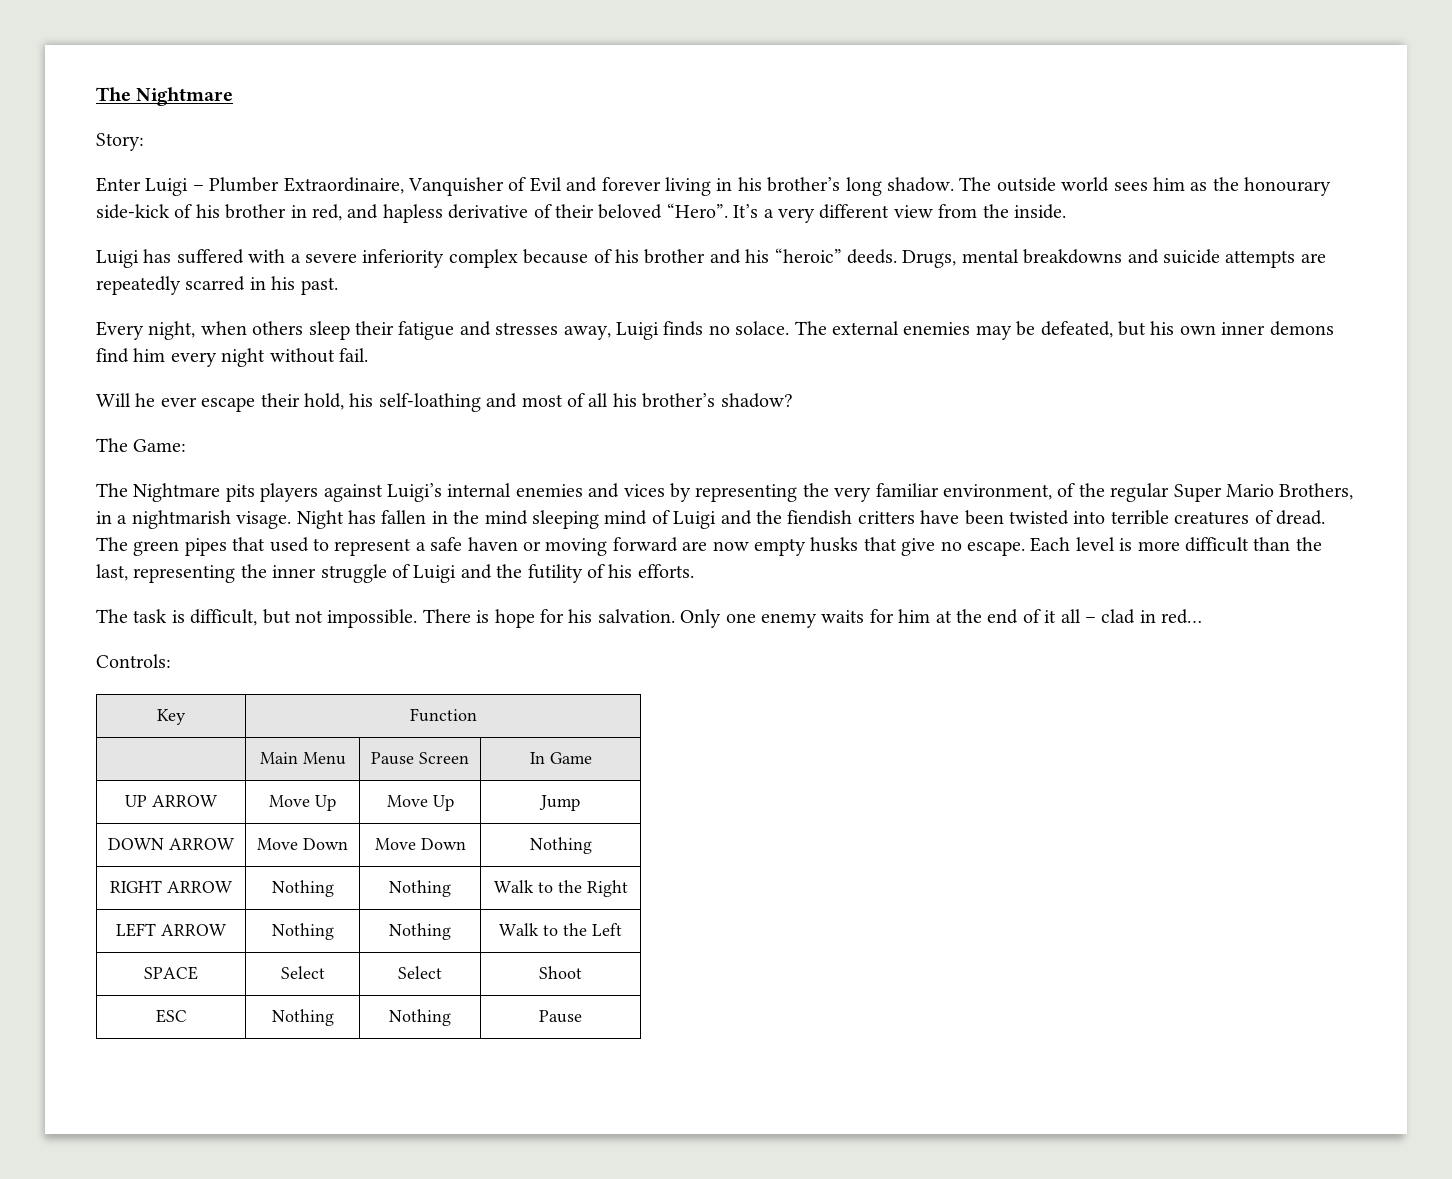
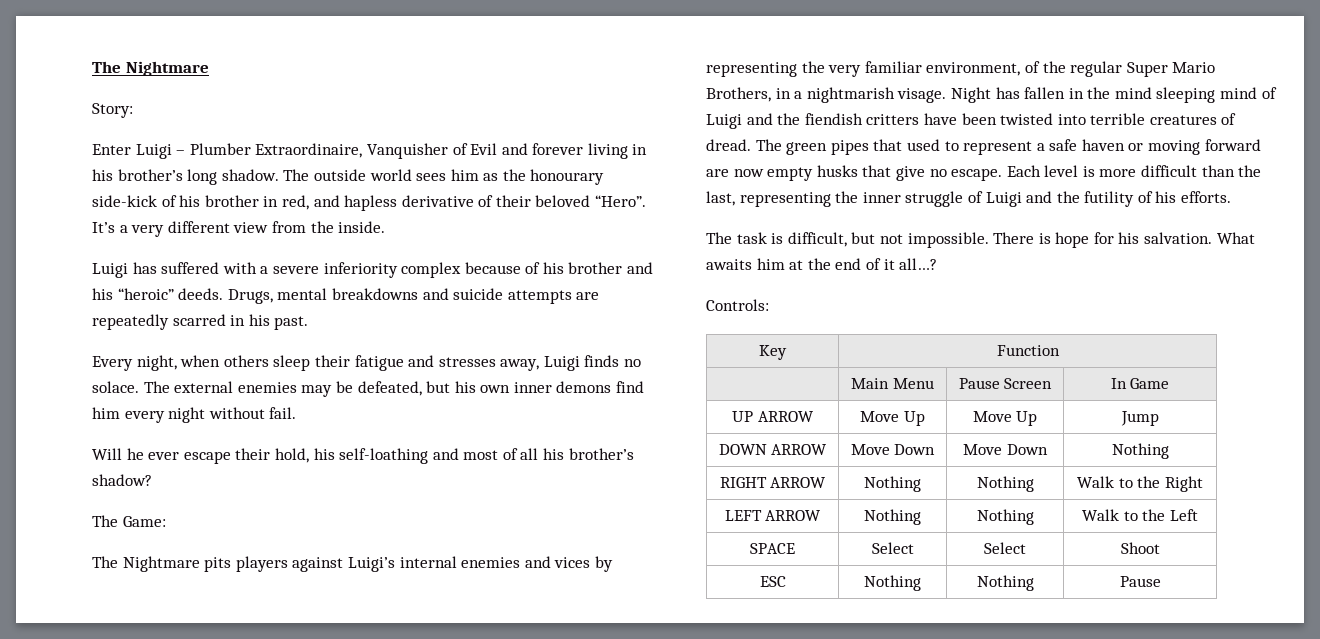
[680,609,894,628] Only one enemy waits for -> [1216,232,1255,244] [706,259,752,270] What awaits
[1060,609,1203,624] all – clad in red… -> [899,258,938,270] all…?

